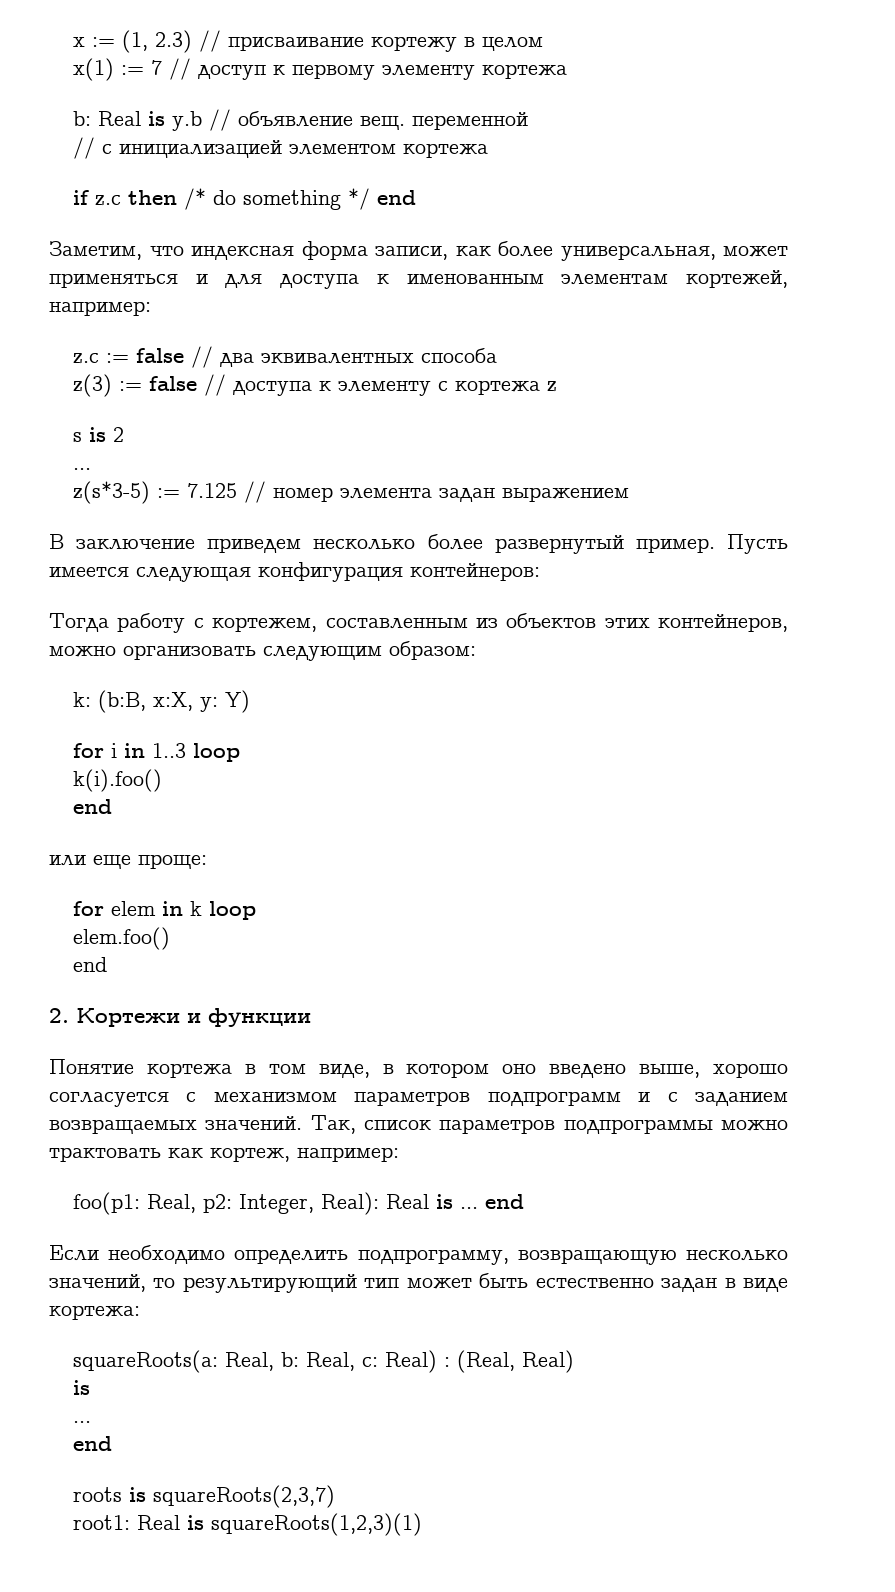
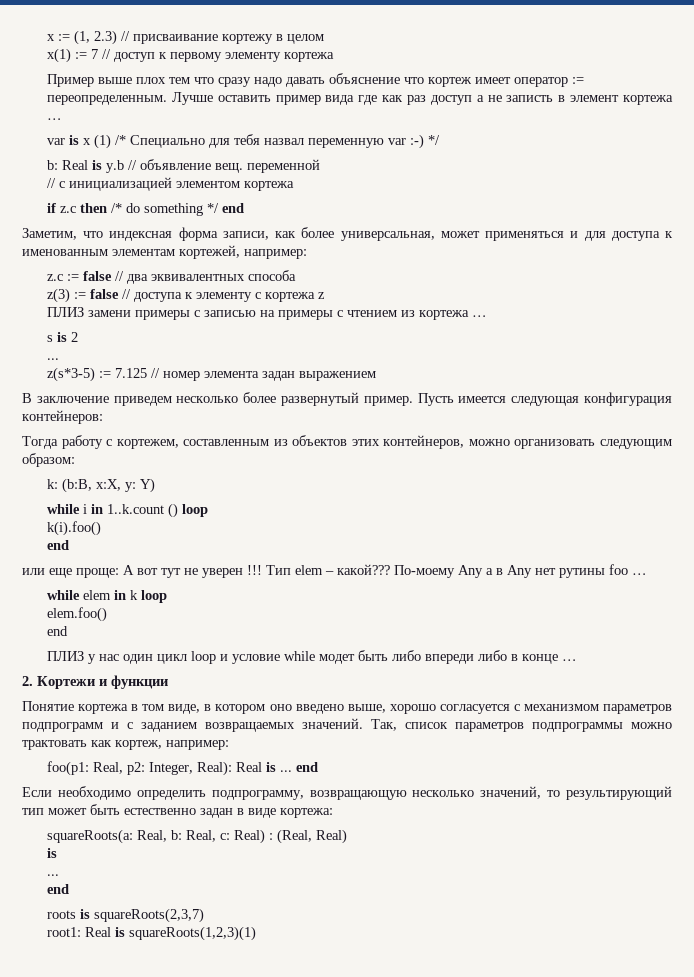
(567, 71) none -> [47,73,585,87] [47,92,673,105] [47,118,63,120] [47,134,441,149] // Пример выше плох тем что сразу надо давать объяснение что кортеж имеет оператор := переопределенным. Лучше оставить пример вида где как раз доступ а не записть в элемент кортежа … // var is x (1) /* Специально для тебя назвал переменную var :-) */
(557, 386) none -> [47,307,488,320] // ПЛИЗ замени примеры с записью на примеры с чтением из кортежа …
[72,743,104,758] for -> [47,504,81,514] while
[151,743,186,758] 1..3 -> [107,503,179,518] 1..k.count ()
[72,901,104,916] // for -> [123,564,647,578] [47,590,81,600] А вот тут не уверен !!! Тип elem – какой??? По-моему Any а в Any нет рутины foo … // while
(107, 964) none -> [47,650,578,664] // ПЛИЗ у нас один цикл loop и условие while модет быть либо впереди либо в конце …

